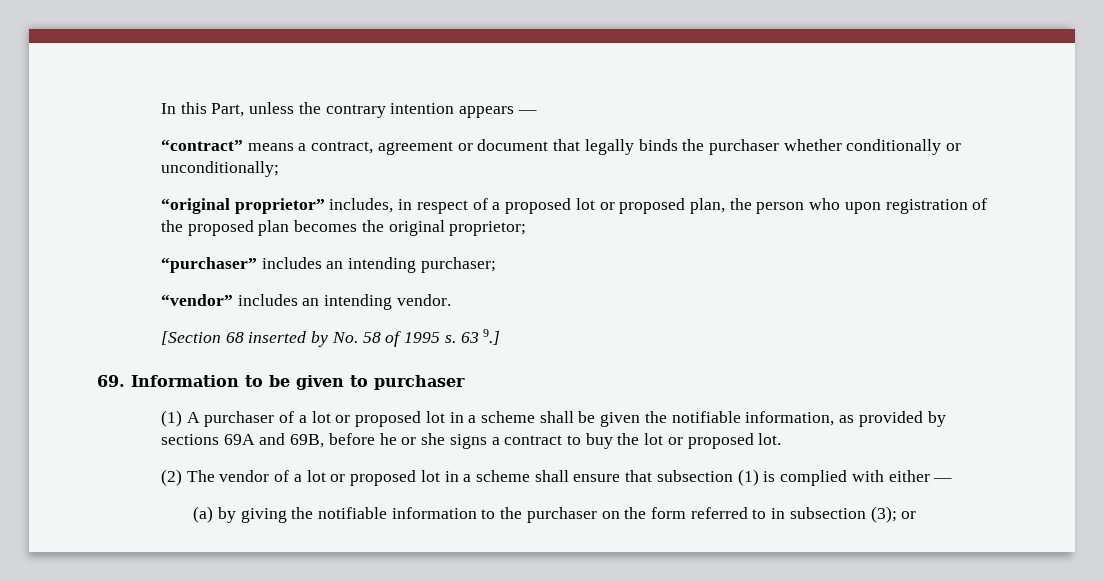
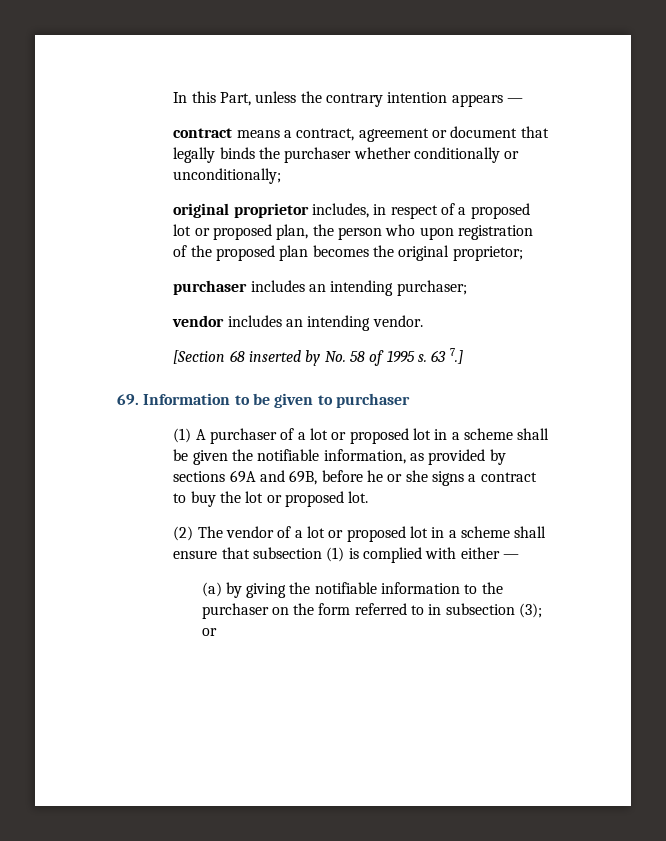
[161,139,244,151] “contract” -> [173,128,233,138] contract
[161,198,325,214] “original proprietor” -> [173,203,309,218] original proprietor
[161,257,258,273] “purchaser” -> [173,280,248,295] purchaser
[161,294,234,306] “vendor” -> [172,315,225,327] vendor
[483,329,501,345] 9.] -> [449,348,463,364] 7.]

